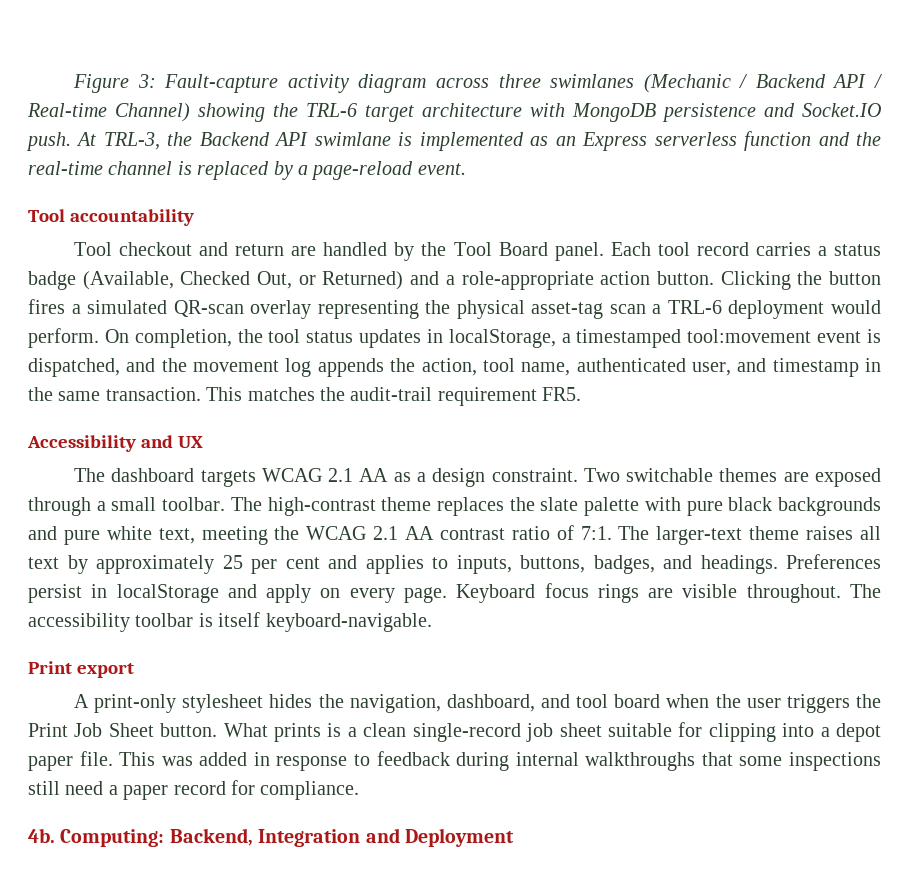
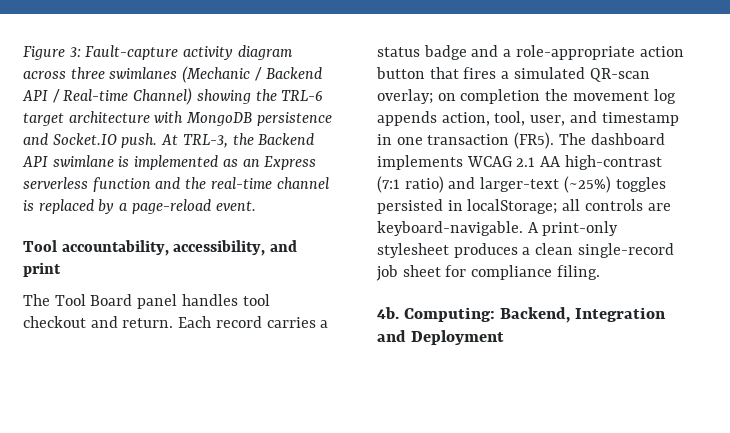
[70,209,195,226] [74,242,690,261] accountability // Tool checkout and return are handled by the Tool Board panel. Each tool -> [61,240,298,256] [23,262,61,277] [23,294,270,309] [23,316,212,328] accountability, accessibility, and print // The Tool Board panel handles tool checkout and return. Each
[82,271,882,290] [28,299,882,319] [28,328,881,348] [28,358,881,377] [28,387,582,406] [27,435,204,452] (Available, Checked Out, or Returned) and a role-appropriate action button. Clicking the button fires a simulated QR-scan overlay representing the physical asset-tag scan a TRL-6 deployment would perform. On completion, the tool status updates in localStorage, a timestamped tool:movement event is dispatched, and the movement log appends the action, tool name, authenticated user, and timestamp in the same transaction. This matches the audit-trail requirement FR5. // Accessibility and UX // -> [471,45,684,60] [376,67,650,82] [377,89,676,104] [377,111,679,126] [377,132,555,149] and a role-appropriate action button that fires a simulated QR-scan overlay; on completion the movement log appends action, tool, user, and timestamp in one transaction (FR5).
[200,468,882,487] [28,497,881,516] [28,525,881,545] [28,554,881,574] [28,583,882,603] [28,612,261,632] targets WCAG 2.1 AA as a design constraint. Two switchable themes are exposed through a small toolbar. The high-contrast theme replaces the slate palette with pure black backgrounds and pure white text, meeting the WCAG 2.1 AA contrast ratio of 7:1. The larger-text theme raises all text by approximately 25 per cent and applies to inputs, buttons, badges, and headings. Preferences persist in localStorage and apply on every page. Keyboard focus rings are visible throughout. The accessibility toolbar is itself -> [377,155,662,170] [377,176,666,193] [377,199,671,214] implements WCAG 2.1 AA high-contrast (7:1 ratio) and larger-text (~25%) toggles persisted in localStorage; all controls are
[28,661,135,678] // Print export // -> (523, 228) none
[269,694,882,713] [28,723,342,742] hides the navigation, dashboard, and tool board when the user triggers the Print Job Sheet button. What prints is -> [453,243,518,258] produces
[607,722,881,742] [28,751,881,771] [28,780,360,800] suitable for clipping into a depot paper file. This was added in response to feedback during internal walkthroughs that some inspections still need a paper record for compliance. -> [445,265,600,280] for compliance filing.

